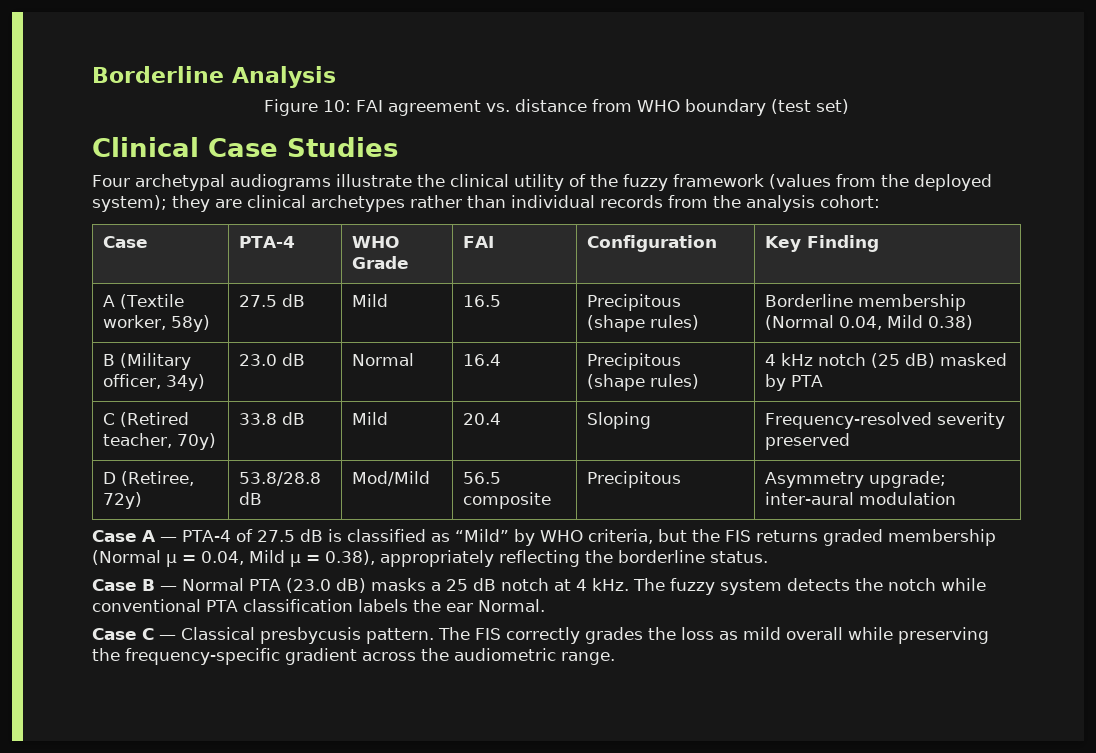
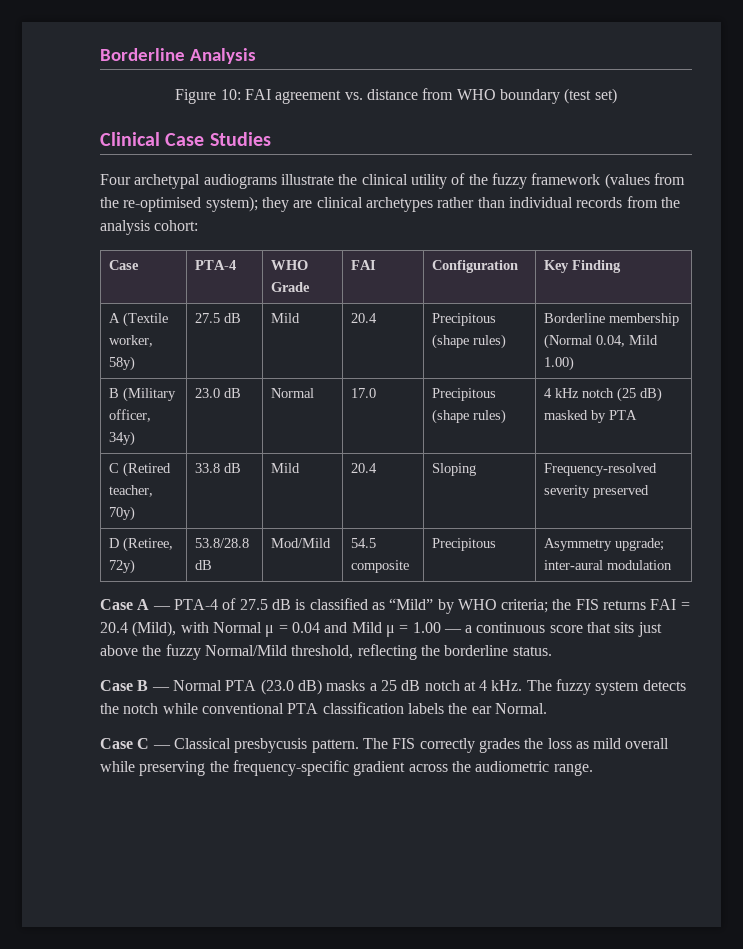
[914,174,992,191] deployed -> [123,197,202,212] re-optimised
[463,295,502,307] 16.5 -> [350,313,377,323] 20.4
[928,315,974,330] 0.38) -> [543,356,574,371] 1.00)
[463,354,502,366] 16.4 -> [350,388,376,398] 17.0
[463,472,502,484] 56.5 -> [350,538,376,548] 54.5
[587,529,687,544] criteria, but -> [501,599,549,613] criteria;
[822,529,996,546] [92,550,494,567] graded membership (Normal μ = 0.04, Mild μ = 0.38), appropriately -> [650,599,690,610] [100,621,662,637] [100,644,354,660] FAI = 20.4 (Mild), with Normal μ = 0.04 and Mild μ = 1.00 — a continuous score that sits just above the fuzzy Normal/Mild threshold,

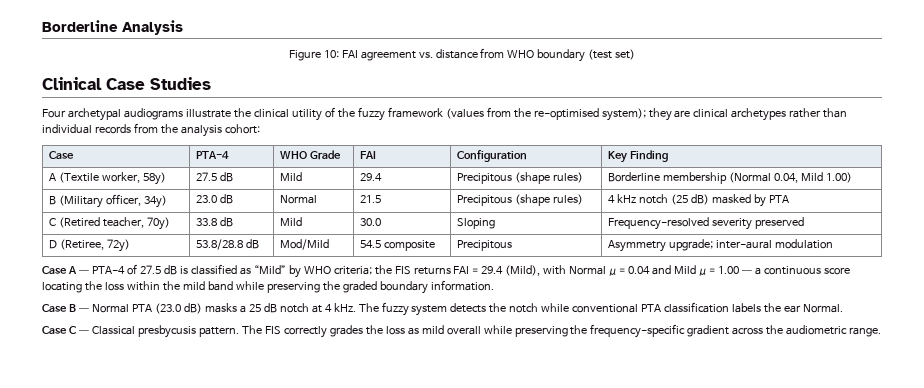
[350,313,377,323] 20.4 -> [360,173,383,181] 29.4
[350,388,376,398] 17.0 -> [360,195,382,203] 21.5
[350,463,377,473] 20.4 -> [360,218,382,226] 30.0
[100,622,128,633] 20.4 -> [481,266,504,274] 29.4
[587,622,662,637] [100,644,552,660] that sits just above the fuzzy Normal/Mild threshold, reflecting the borderline status. -> [42,280,494,294] locating the loss within the mild band while preserving the graded boundary information.

